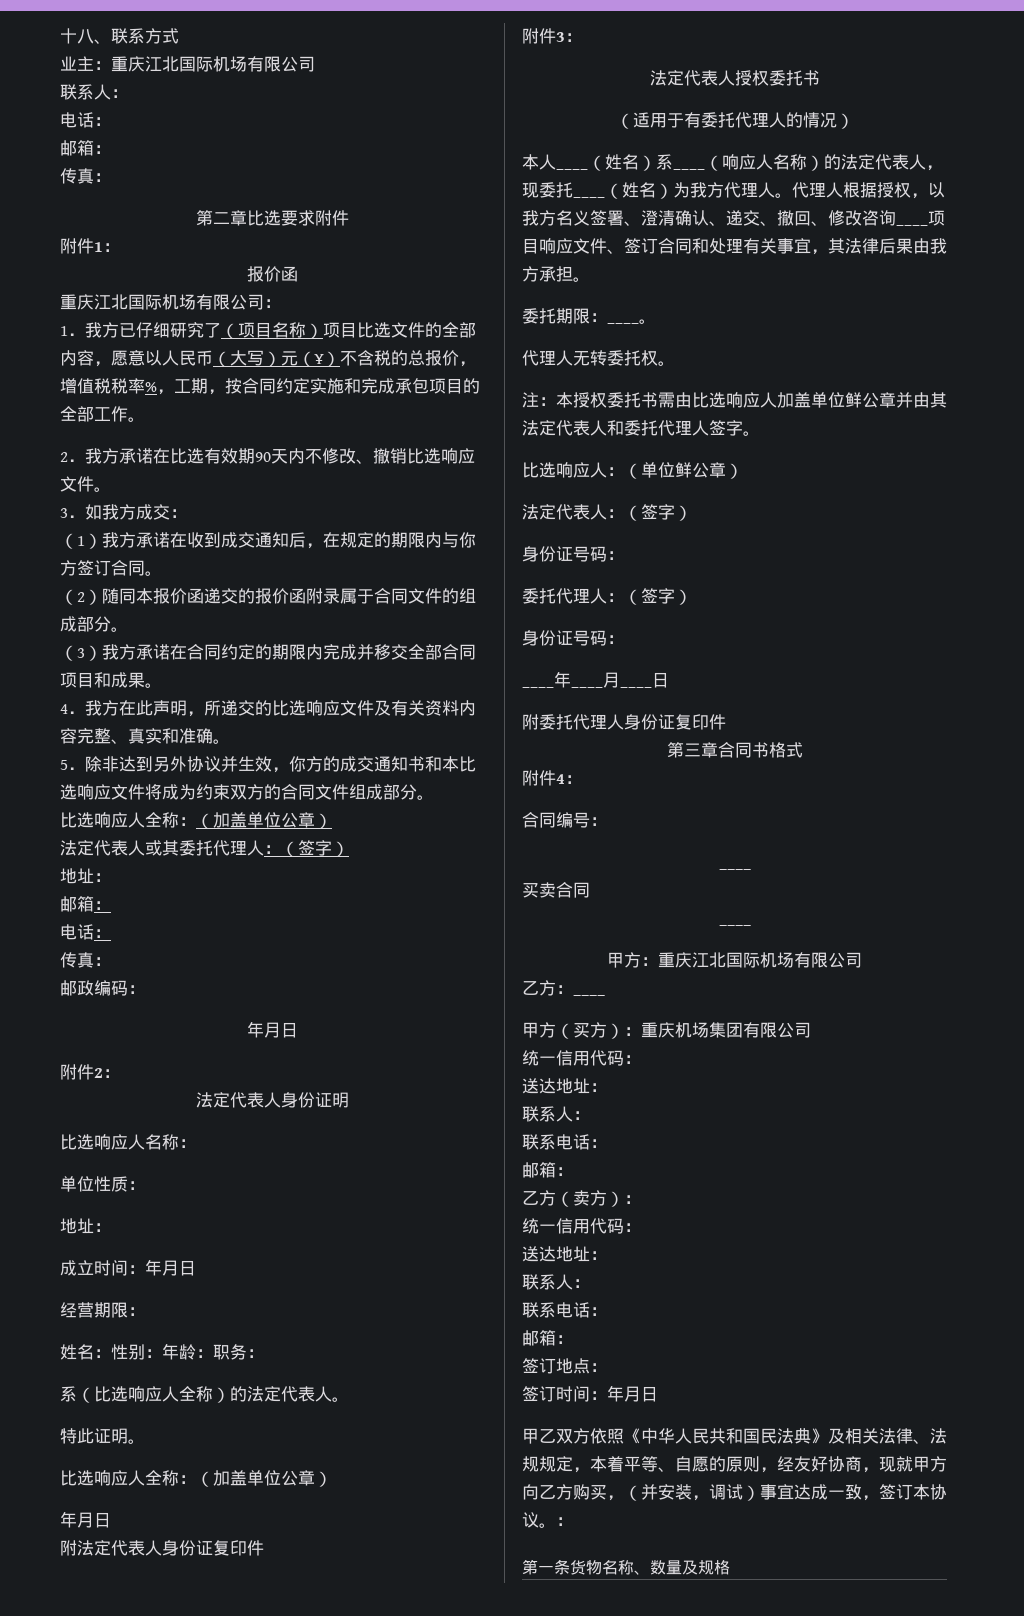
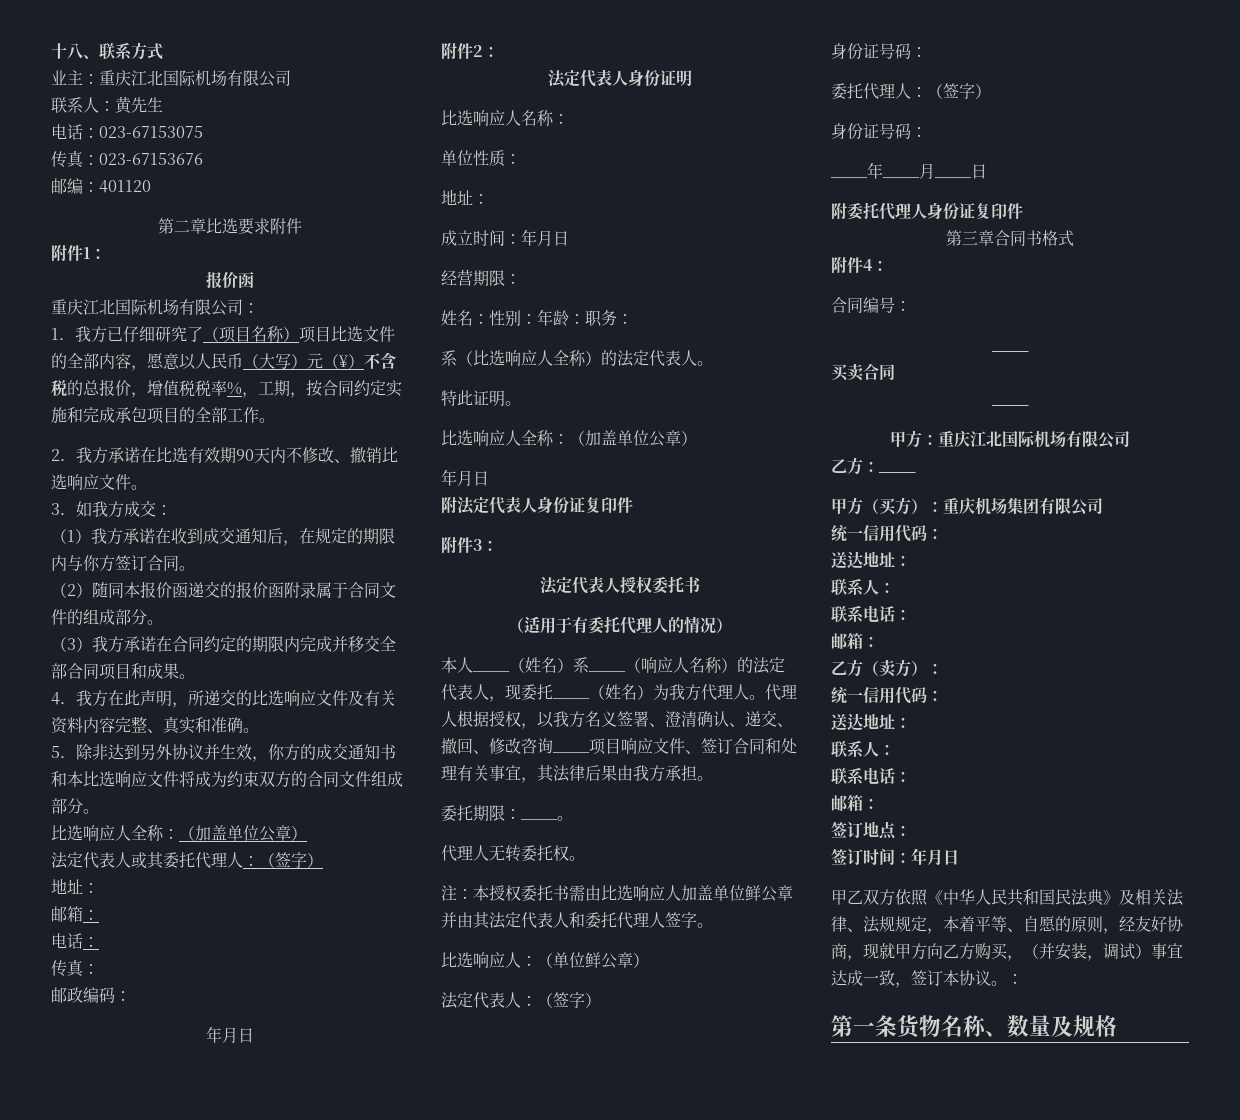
[60,112,111,128] [60,140,111,156] [60,168,111,184] // 电话： // 邮箱： // 传真： -> [115,96,163,114] [51,124,203,140] [51,150,203,168] [51,178,151,194] 黄先生 // 电话：023-67153075 // 传真：023-67153676 // 邮编：401120

